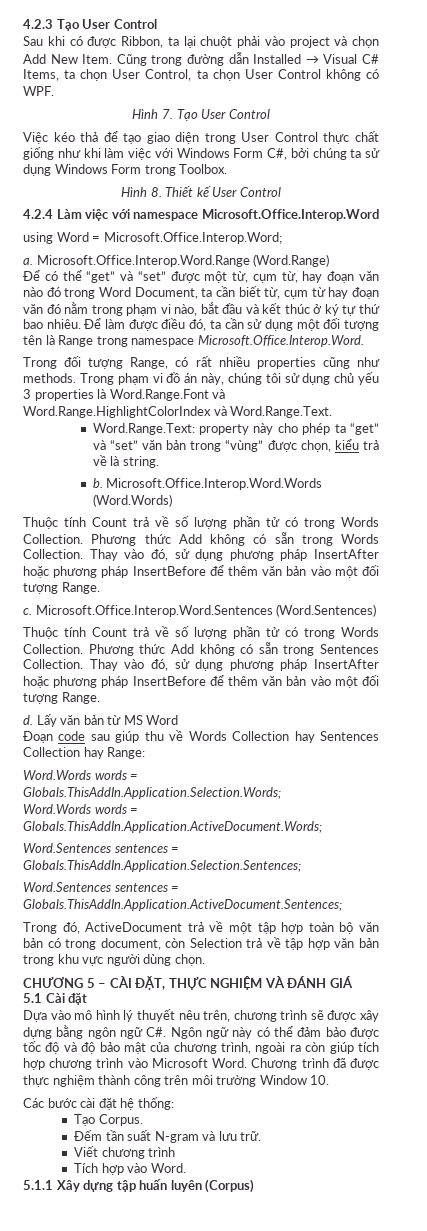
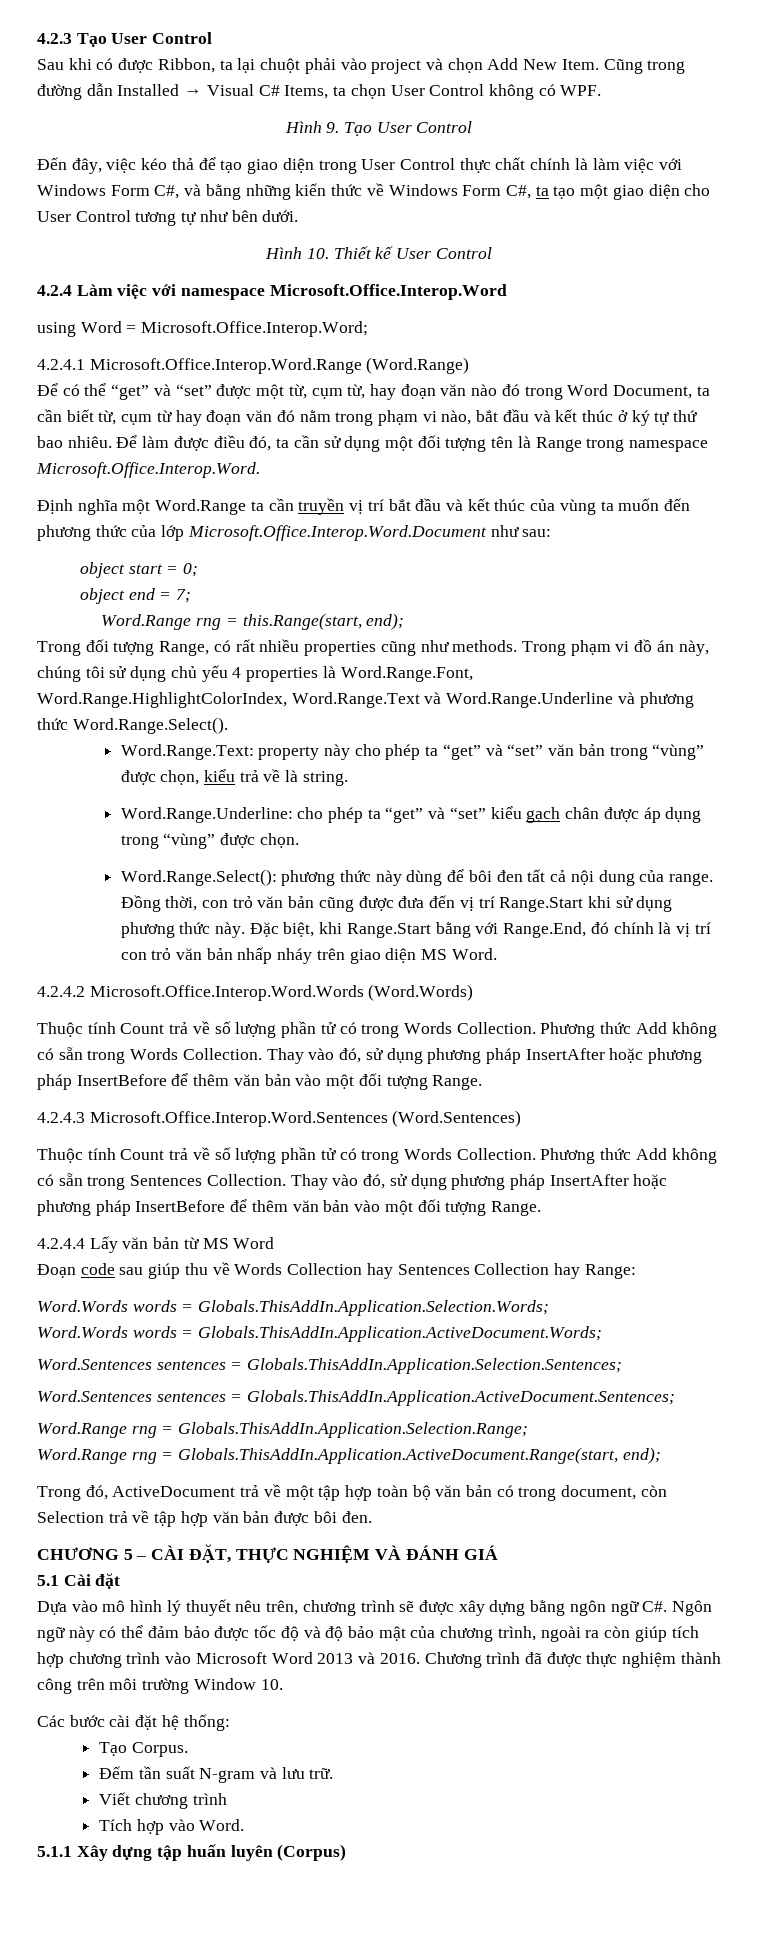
[145,69,273,81] Control, ta chọn User -> (425, 90) none
[161,109,270,121] [23,132,48,144] 7. Tạo User Control // Việc -> [326,121,473,136] [37,157,137,174] 9. Tạo User Control // Đến đây, việc
[23,147,101,160] giống như khi -> [530,158,588,170] chính là
[290,148,380,160] [23,164,228,176] [121,187,162,197] bởi chúng ta sử dụng Windows Form trong Toolbox. // Hình 8. -> [184,183,711,200] [37,210,299,226] [265,247,329,259] và bằng những kiến thức về Windows Form C#, ta tạo một giao diện cho User Control tương tự như bên dưới. // Hình 10.
[23,258,33,265] a. -> [37,359,85,370] 4.2.4.1
(364, 341) none -> [37,498,691,515] [37,525,552,541] [79,562,199,578] [79,588,192,604] [101,613,405,630] // Định nghĩa một Word.Range ta cần truyền vị trí bắt đầu và kết thúc của vùng ta muốn đến phương thức của lớp Microsoft.Office.Interop.Word.Document như sau: // object start = 0; // object end = 7; // Word.Range rng = this.Range(start, end);
[23,389,31,399] 3 -> [232,667,242,678] 4
[109,389,226,401] [23,406,333,418] Word.Range.Font và Word.Range.HighlightColorIndex và Word.Range.Text. -> [340,666,473,682] [37,692,694,708] [37,717,228,734] Word.Range.Font, Word.Range.HighlightColorIndex, Word.Range.Text và Word.Range.Underline và phương thức Word.Range.Select().
[92,478,103,488] b. -> [120,806,702,823] [120,833,299,849] [120,869,714,886] [120,895,673,912] [120,922,711,938] [120,947,497,964] [37,986,85,997] Word.Range.Underline: cho phép ta “get” và “set” kiểu gạch chân được áp dụng trong “vùng” được chọn. // Word.Range.Select(): phương thức này dùng để bôi đen tất cả nội dung của range. Đồng thời, con trỏ văn bản cũng được đưa đến vị trí Range.Start khi sử dụng phương thức này. Đặc biệt, khi Range.Start bằng với Range.End, đó chính là vị trí con trỏ văn bản nhấp nháy trên giao diện MS Word. // 4.2.4.2
[23,608,32,615] c. -> [37,1112,85,1123] 4.2.4.3
[23,715,33,725] d. -> [37,1238,85,1249] 4.2.4.4
(342, 905) none -> [37,1422,529,1438] [37,1447,661,1464] // Word.Range rng = Globals.ThisAddIn.Application.Selection.Range; // Word.Range rng = Globals.ThisAddIn.Application.ActiveDocument.Range(start, end);
[23,954,205,966] trong khu vực người dùng chọn. -> [274,1511,372,1526] được bôi đen.
[212,1058,248,1068] Word. -> [271,1652,420,1664] Word 2013 và 2016.

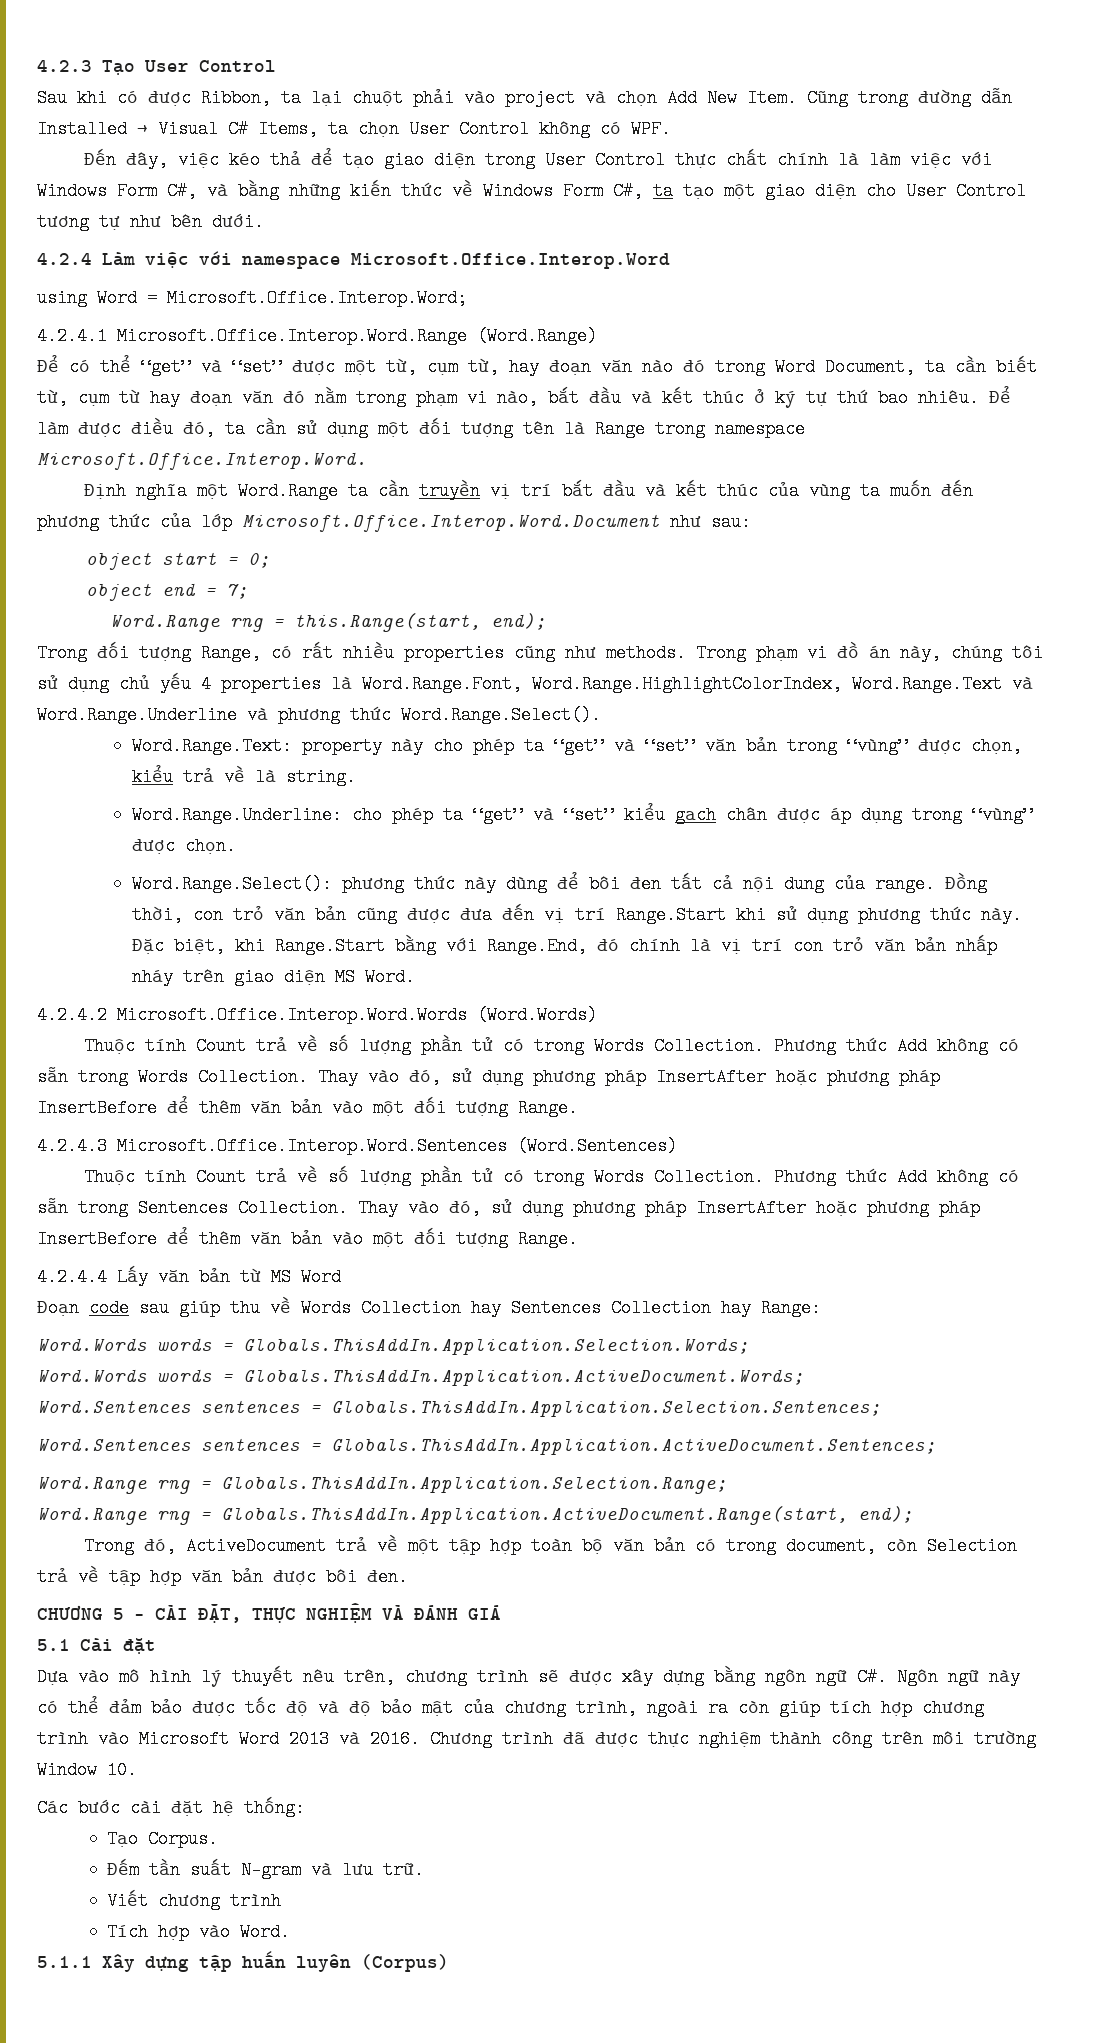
[284,121,473,136] // Hình 9. Tạo User Control -> (671, 129) none
[265,246,492,259] // Hình 10. Thiết kế User Control -> (264, 222) none

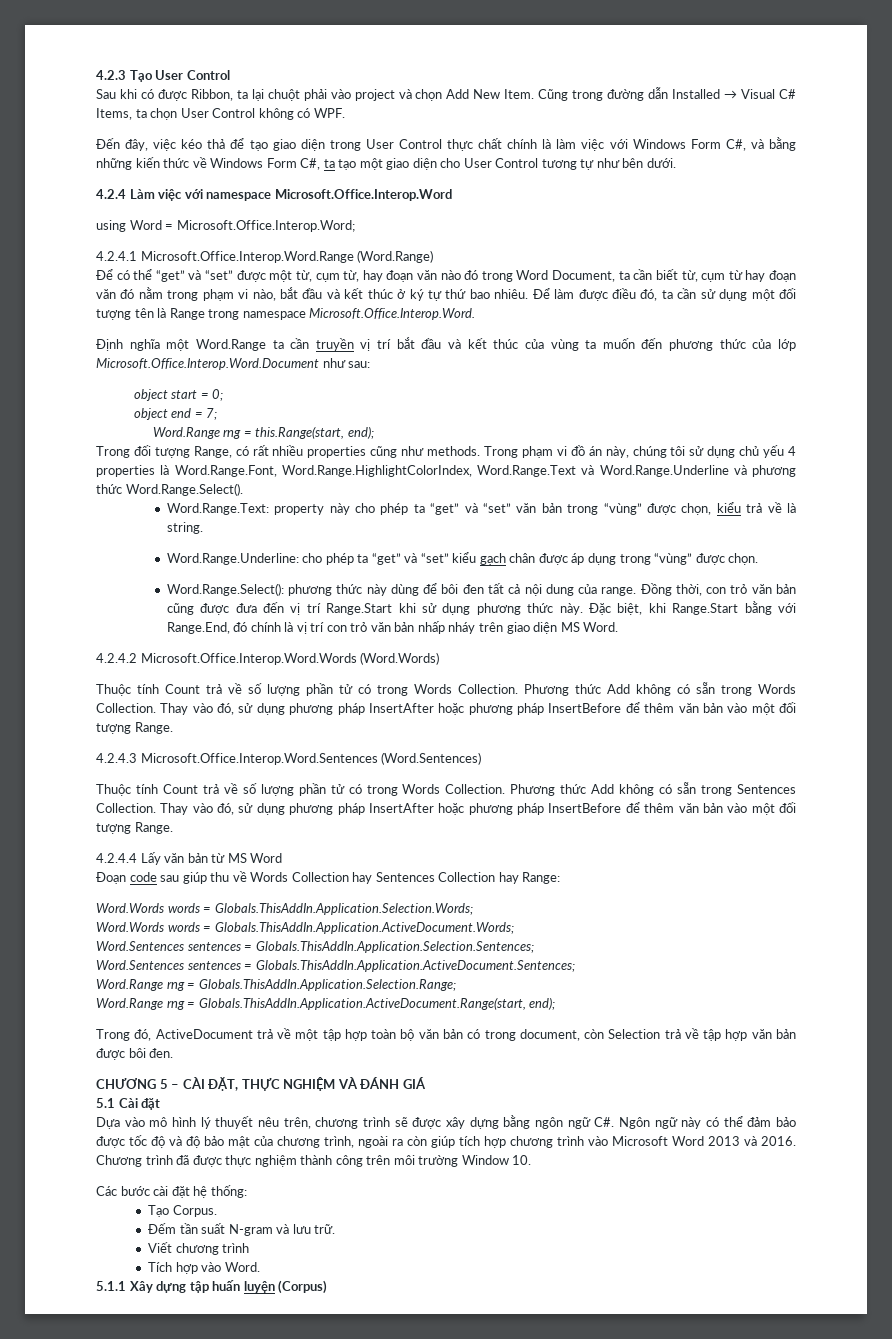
[296,1954,351,1972] luyên -> [243,1281,275,1293] luyện

